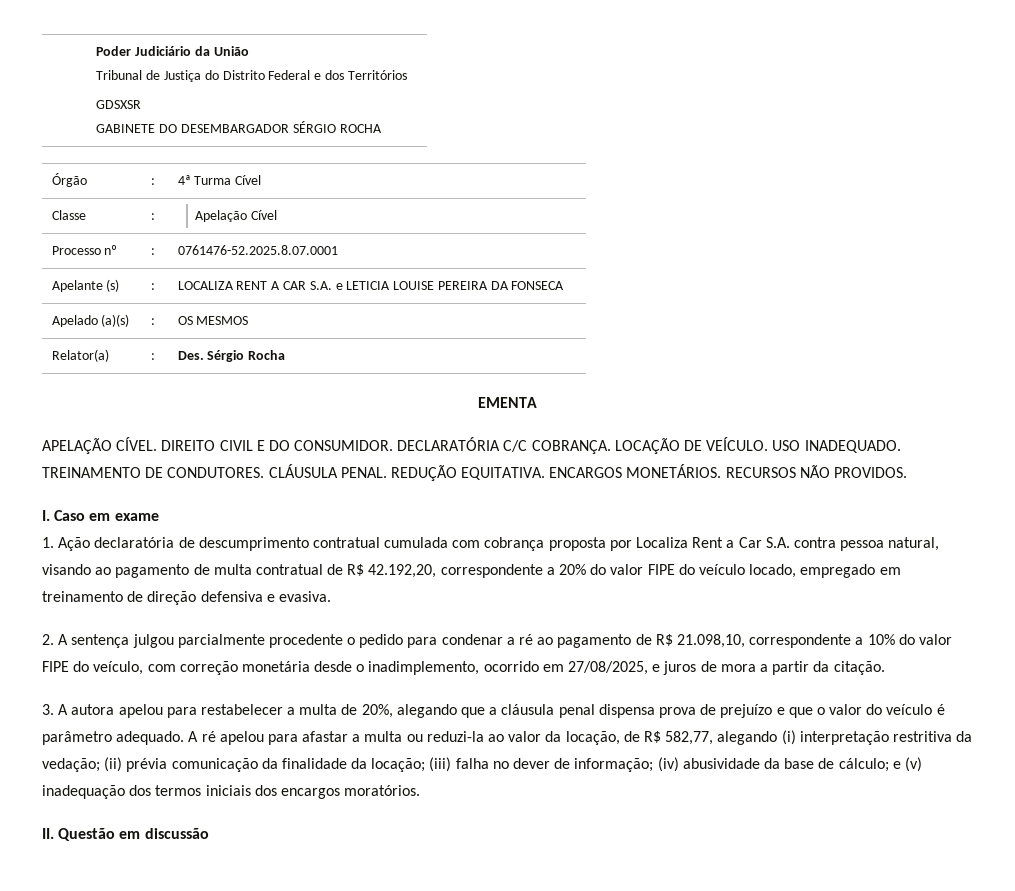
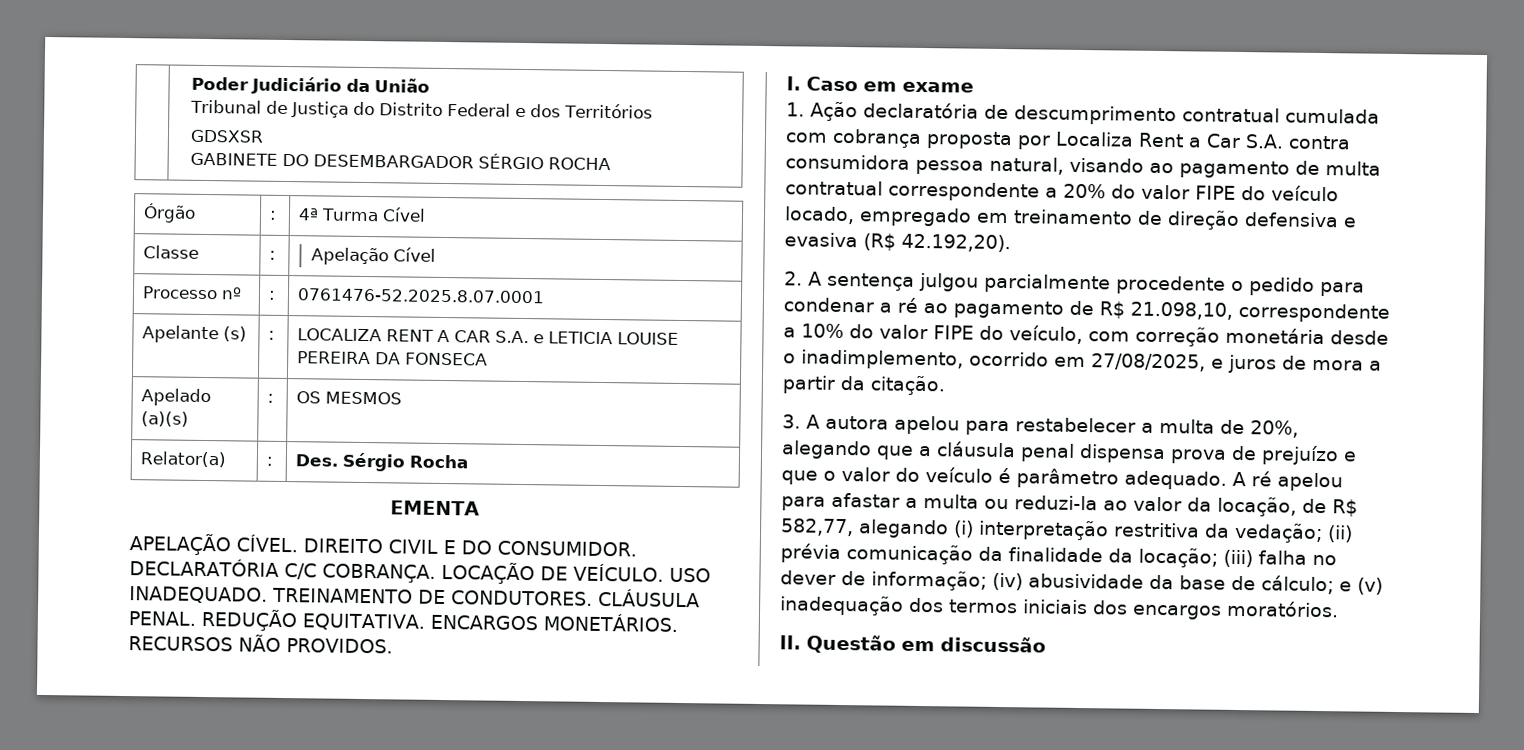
(836, 542) none -> [785,154,910,170] consumidora
[327,564,437,578] de R$ 42.192,20, -> (883, 188) none
[278,591,331,602] evasiva. -> [784,232,1011,253] evasiva (R$ 42.192,20).

